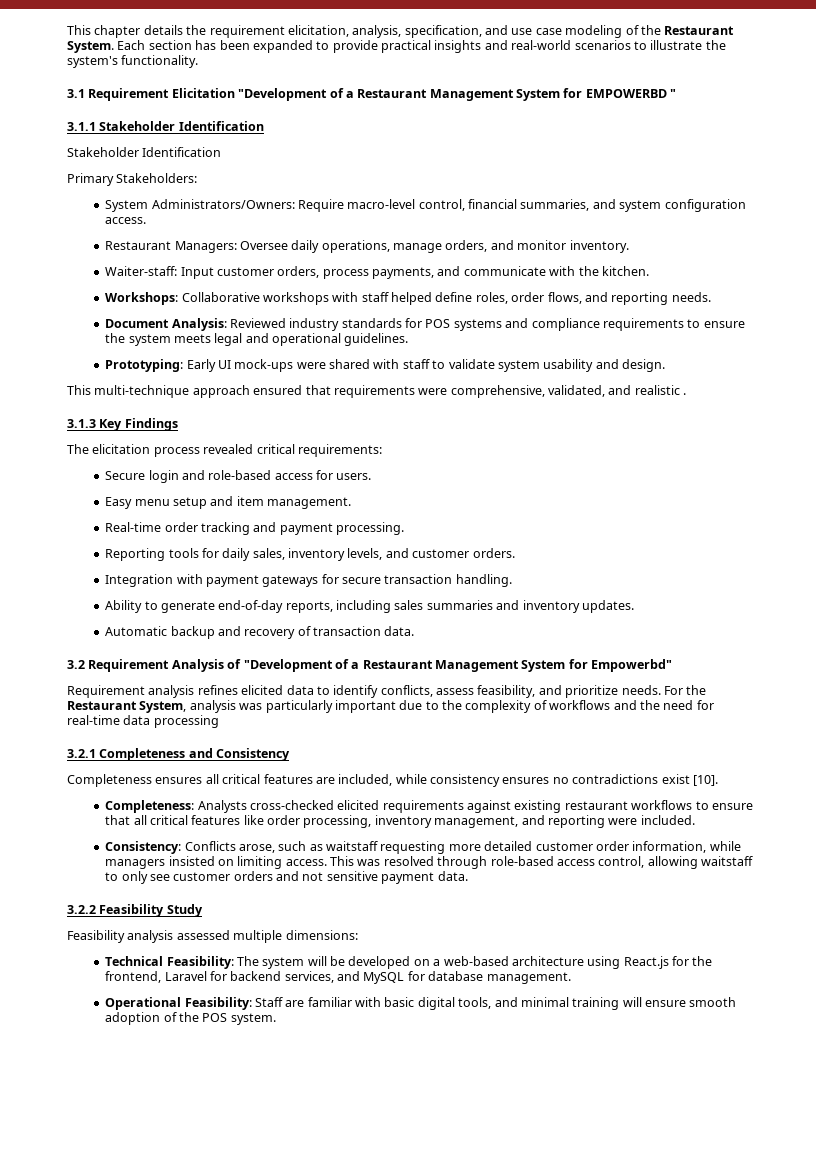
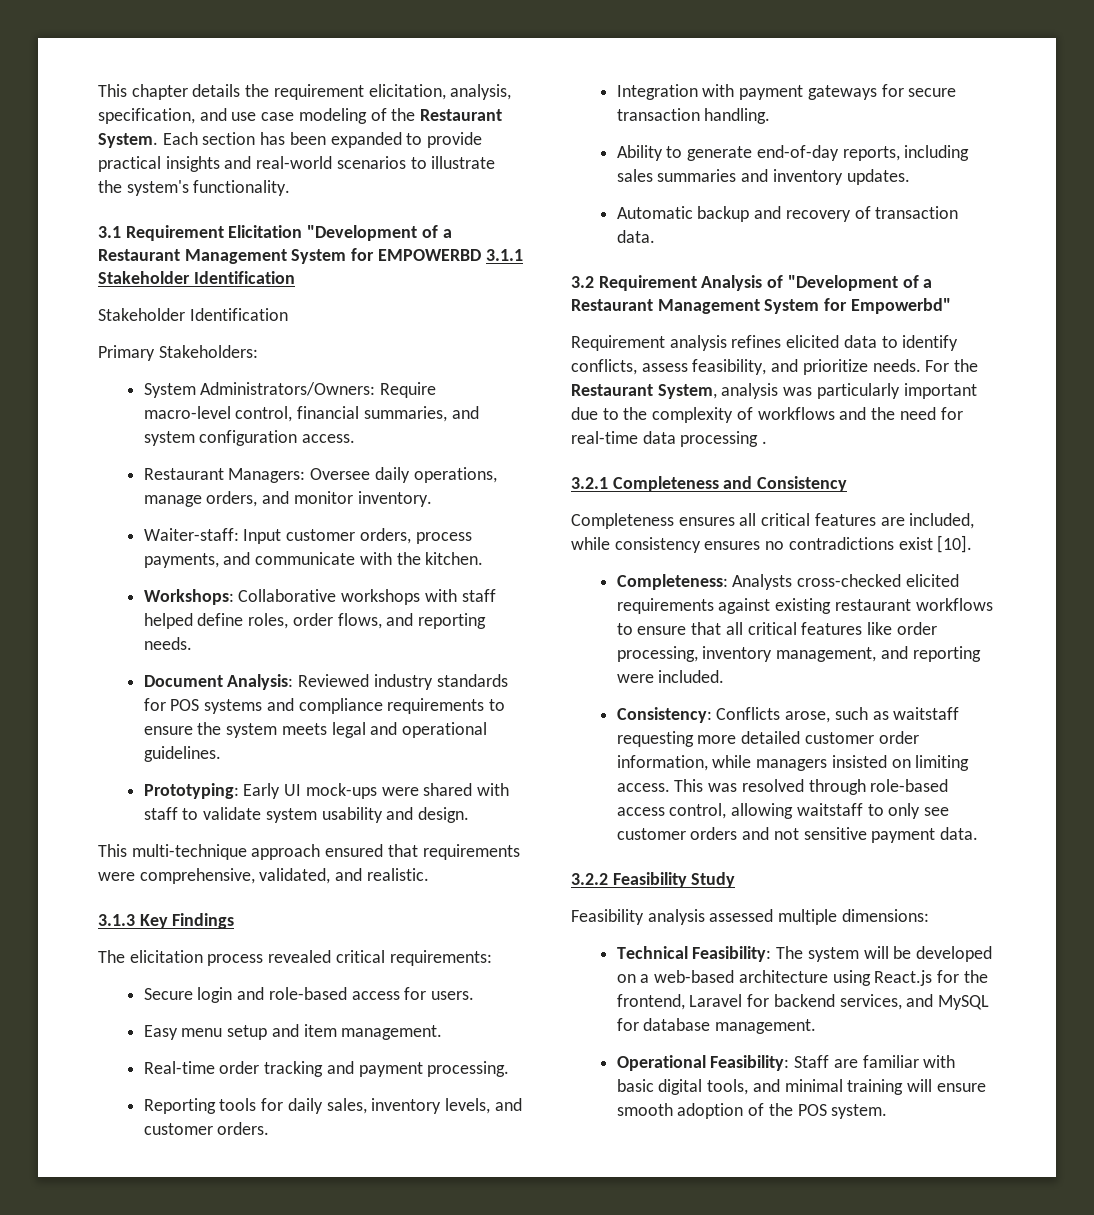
[670,89,677,98] " // -> (481, 255) none
[634,385,687,395] realistic . -> [366,868,429,881] realistic.
(219, 721) none -> [762,441,768,444] .

